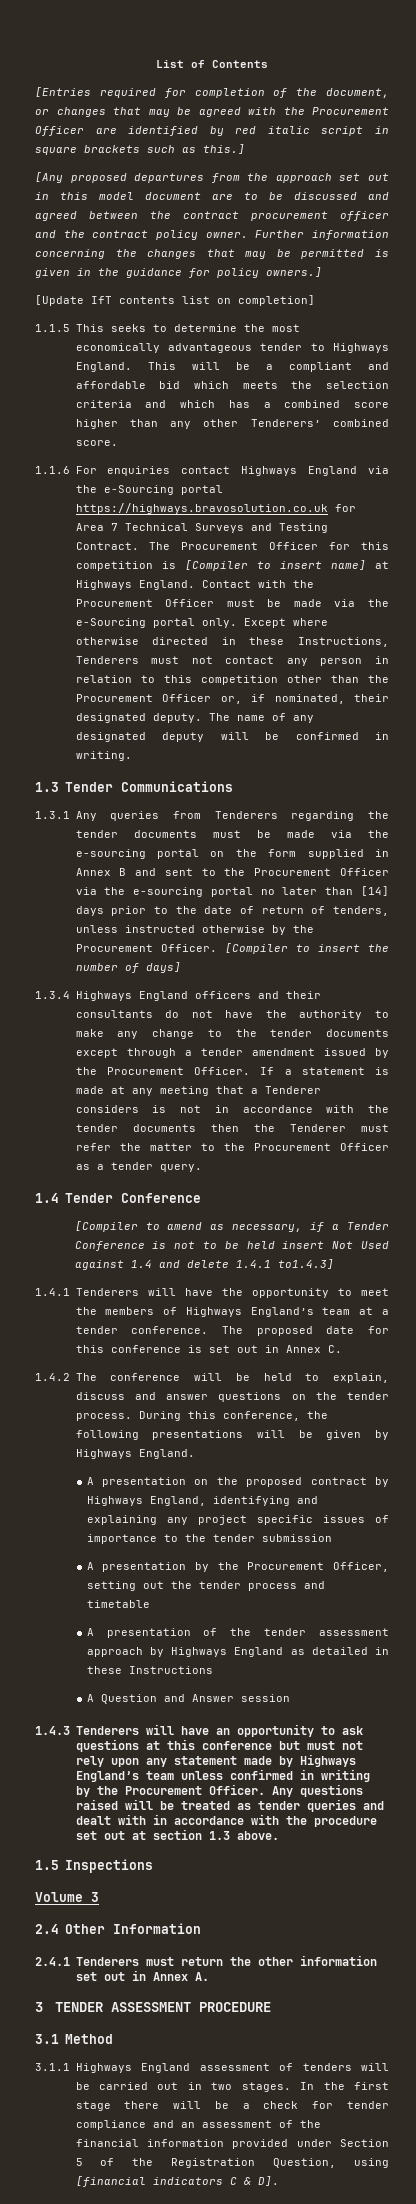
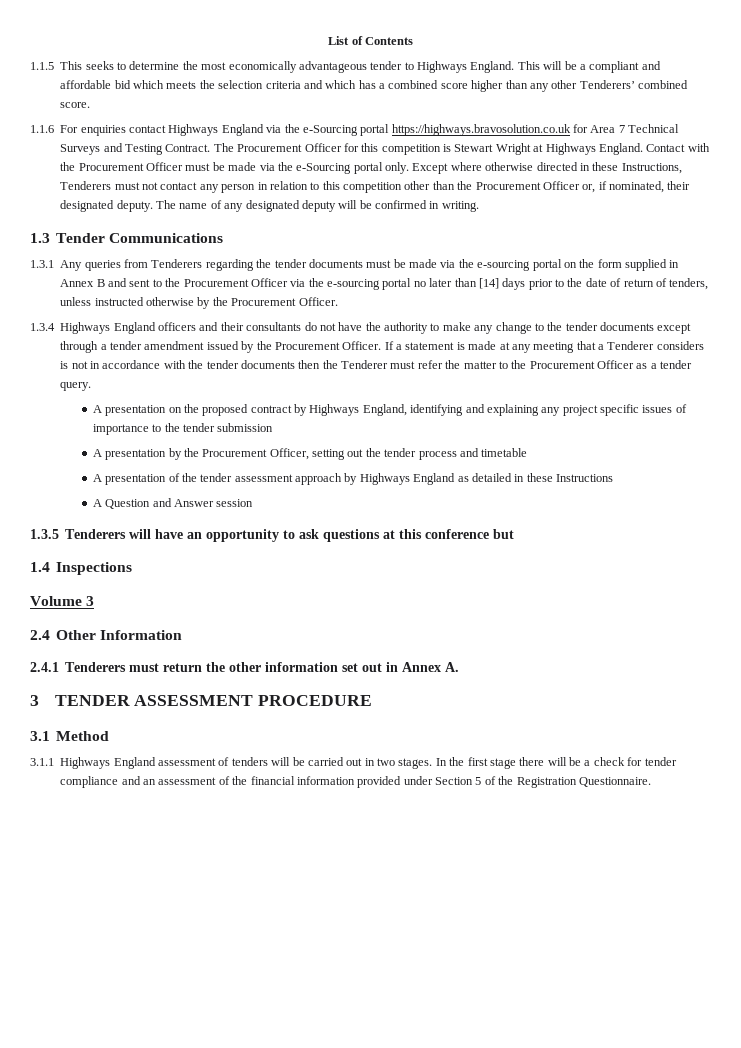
[35,87,389,98] [35,107,389,117] [35,126,389,136] [35,144,245,155] [35,172,389,183] [35,192,389,200] [35,211,389,221] [35,230,389,240] [35,249,389,259] [35,267,322,278] [35,295,315,306] // [Entries required for completion of the document, or changes that may be agreed with the Procurement Officer are identified by red italic script in square brackets such as this.] // [Any proposed departures from the approach set out in this model document are to be discussed and agreed between the contract procurement officer and the contract policy owner. Further information concerning the changes that may be permitted is given in the guidance for policy owners.] // [Update IfT contents list on completion] -> (413, 41) none
[184,560,366,571] [Compiler to insert name] -> [454,143,531,155] Stewart Wright
[224,943,390,954] [75,962,181,973] [Compiler to insert the number of days] -> (338, 301) none
[35,1193,201,1203] [74,1221,389,1232] [74,1241,389,1251] [74,1259,334,1270] [35,1288,389,1298] [75,1307,389,1317] [75,1326,389,1336] [75,1345,342,1353] [35,1373,389,1383] [75,1392,389,1402] [75,1411,328,1421] [75,1430,389,1440] [75,1449,195,1459] // 1.4 Tender Conference // [Compiler to amend as necessary, if a Tender Conference is not to be held insert Not Used against 1.4 and delete 1.4.1 to1.4.3] // 1.4.1 Tenderers will have the opportunity to meet the members of Highways England’s team at a tender conference. The proposed date for this conference is set out in Annex C. // 1.4.2 The conference will be held to explain, discuss and answer questions on the tender process. During this conference, the following presentations will be given by Highways England. -> (92, 386) none
[35,1726,70,1735] 1.4.3 -> [30,529,59,539] 1.3.5
[306,1741,363,1750] [75,1754,356,1767] [75,1769,370,1782] [75,1784,363,1797] [75,1799,384,1812] [75,1814,377,1827] [75,1829,279,1840] [35,1860,59,1870] must not rely upon any statement made by Highways England’s team unless confirmed in writing by the Procurement Officer. Any questions raised will be treated as tender queries and dealt with in accordance with the procedure set out at section 1.3 above. // 1.5 -> [30,562,50,572] // 1.4
[273,2158,389,2168] [75,2176,279,2187] Question, using [financial indicators C & D]. -> [578,777,651,787] Questionnaire.

